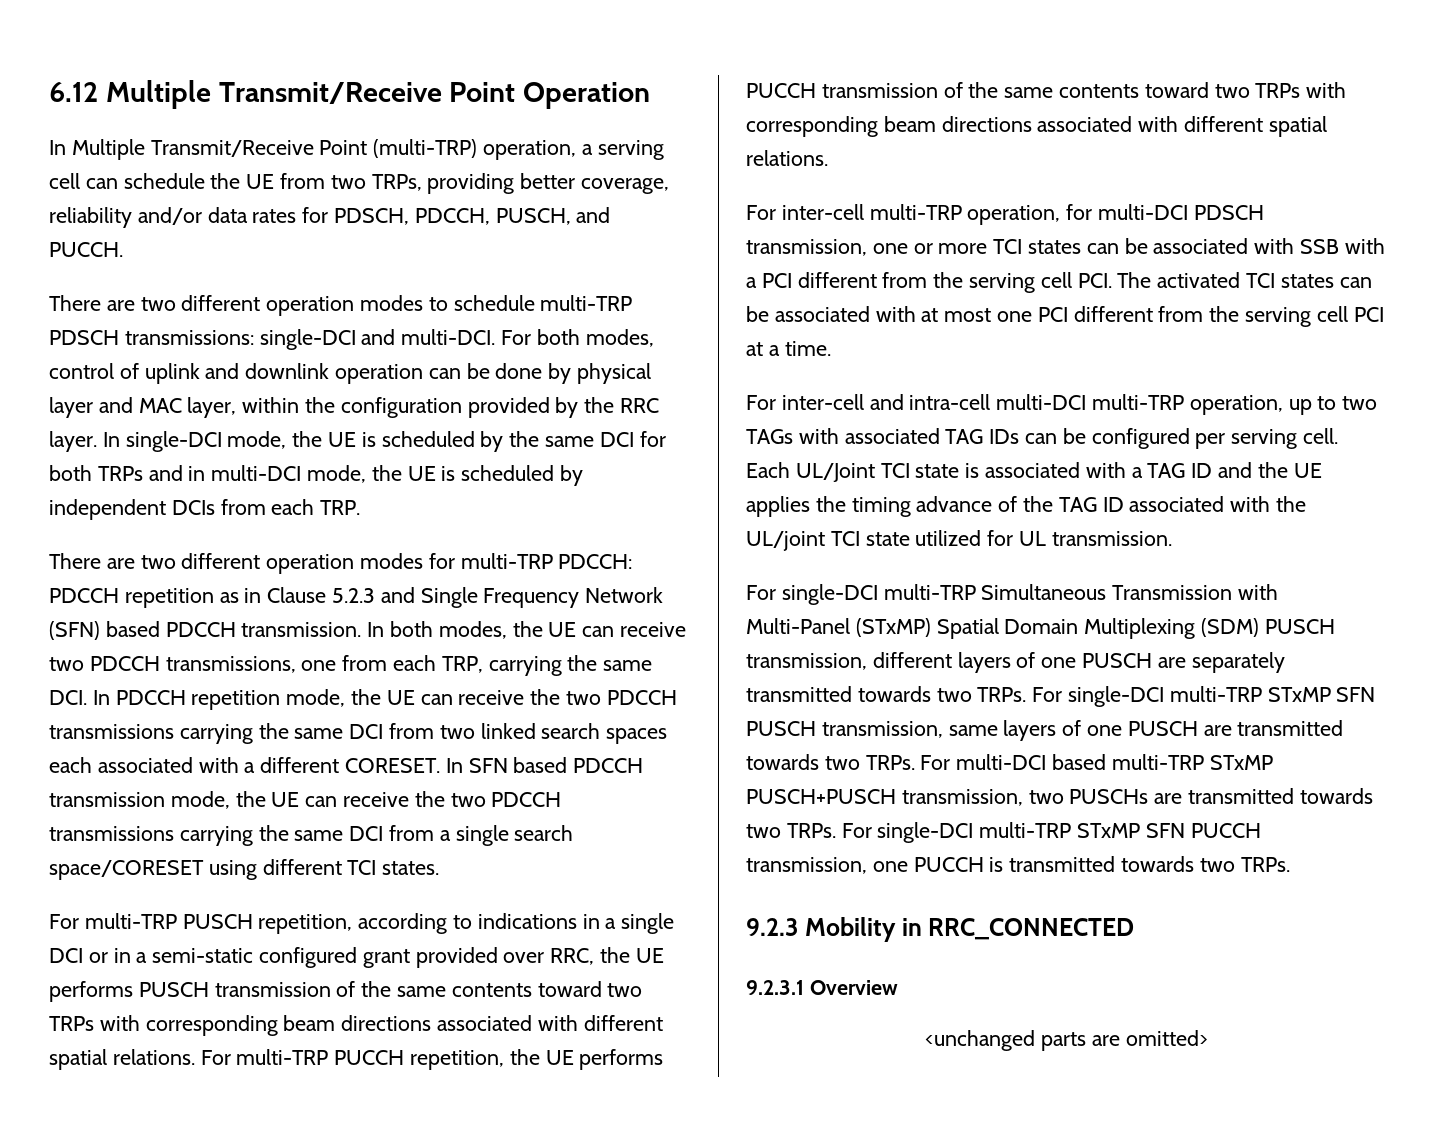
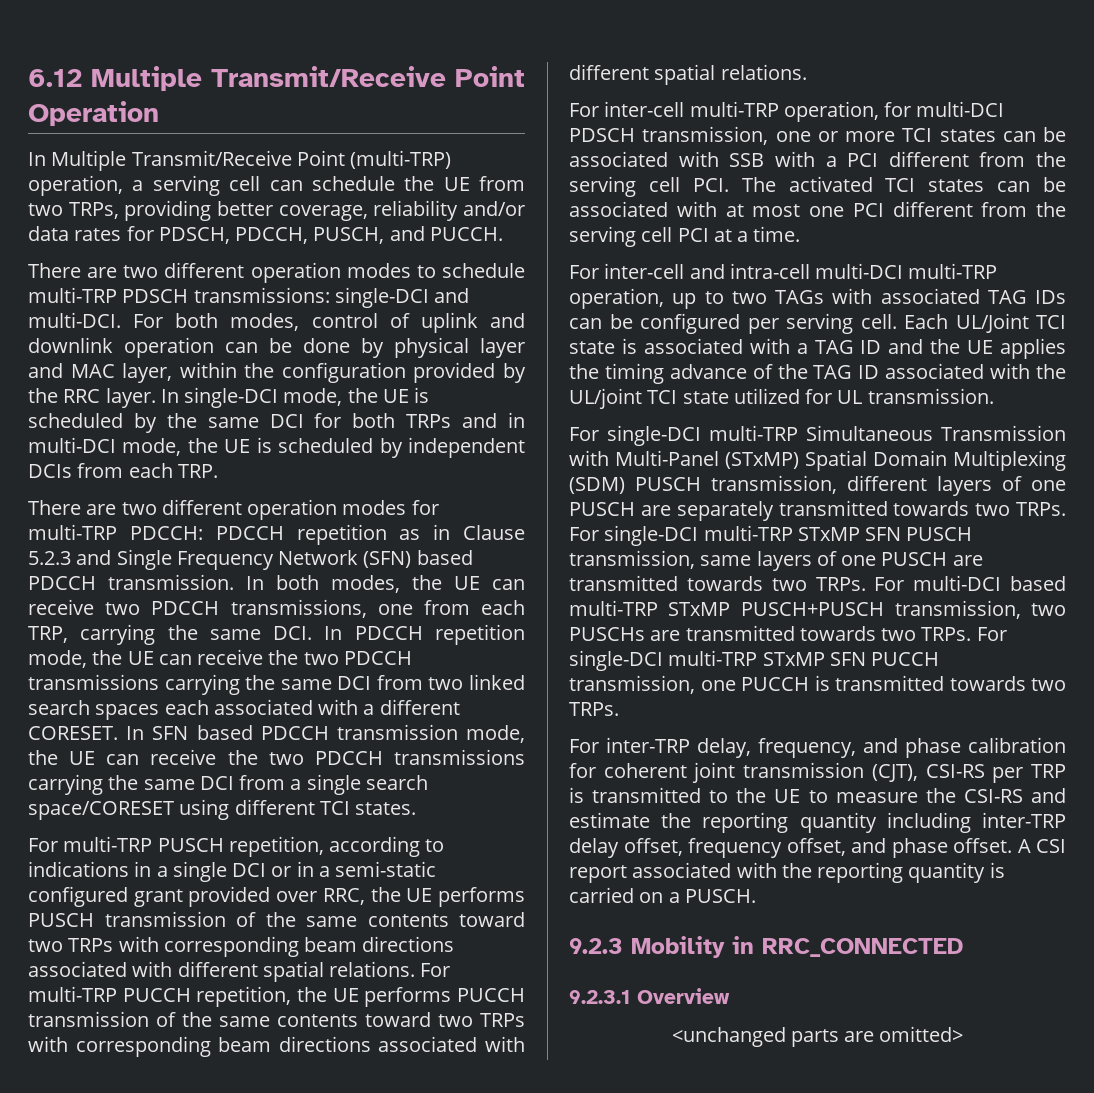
(1290, 864) none -> [569,737,1066,758] [569,762,1066,783] [569,787,1066,803] [569,812,1067,833] [569,838,1066,858] [569,862,1005,883] [569,887,756,903] // For inter-TRP delay, frequency, and phase calibration for coherent joint transmission (CJT), CSI-RS per TRP is transmitted to the UE to measure the CSI-RS and estimate the reporting quantity including inter-TRP delay offset, frequency offset, and phase offset. A CSI report associated with the reporting quantity is carried on a PUSCH.

